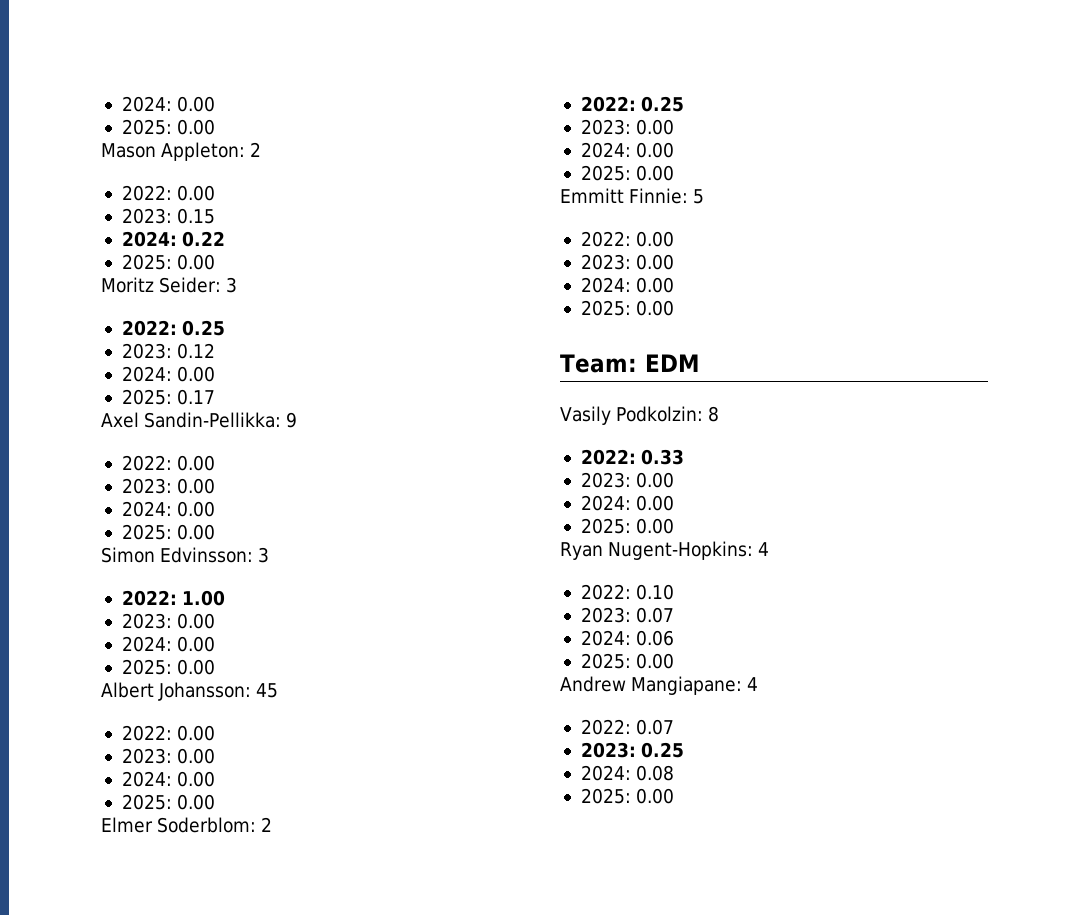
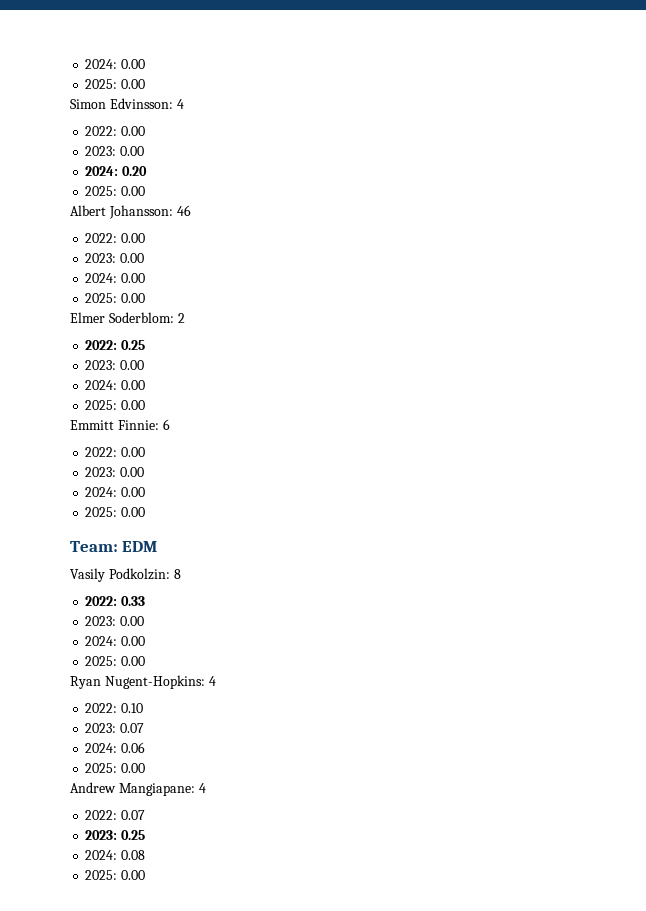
[121,96,216,112] [121,119,216,135] [101,142,262,161] [121,185,216,201] [121,208,216,224] [121,231,226,247] [121,254,216,270] [101,277,238,293] [121,320,226,336] [121,343,216,359] [121,366,216,382] [121,389,216,405] [101,412,298,428] [121,455,216,471] [121,478,216,494] [121,501,216,517] [121,524,216,540] [101,547,270,563] [121,590,226,606] [121,613,216,629] [121,636,216,652] 2024: 0.00 // 2025: 0.00 // Mason Appleton: 2 // 2022: 0.00 // 2023: 0.15 // 2024: 0.22 // 2025: 0.00 // Moritz Seider: 3 // 2022: 0.25 // 2023: 0.12 // 2024: 0.00 // 2025: 0.17 // Axel Sandin-Pellikka: 9 // 2022: 0.00 // 2023: 0.00 // 2024: 0.00 // 2025: 0.00 // Simon Edvinsson: 3 // 2022: 1.00 // 2023: 0.00 // 2024: 0.00 -> [85,59,146,69] [85,79,146,89] [70,98,184,109] [85,126,146,136] [85,146,145,156] [85,166,148,176] 2024: 0.00 // 2025: 0.00 // Simon Edvinsson: 4 // 2022: 0.00 // 2023: 0.00 // 2024: 0.20
[256,683,279,698] 45 -> [176,205,191,216] 46
[693,189,705,204] 5 -> [162,419,170,430] 6

